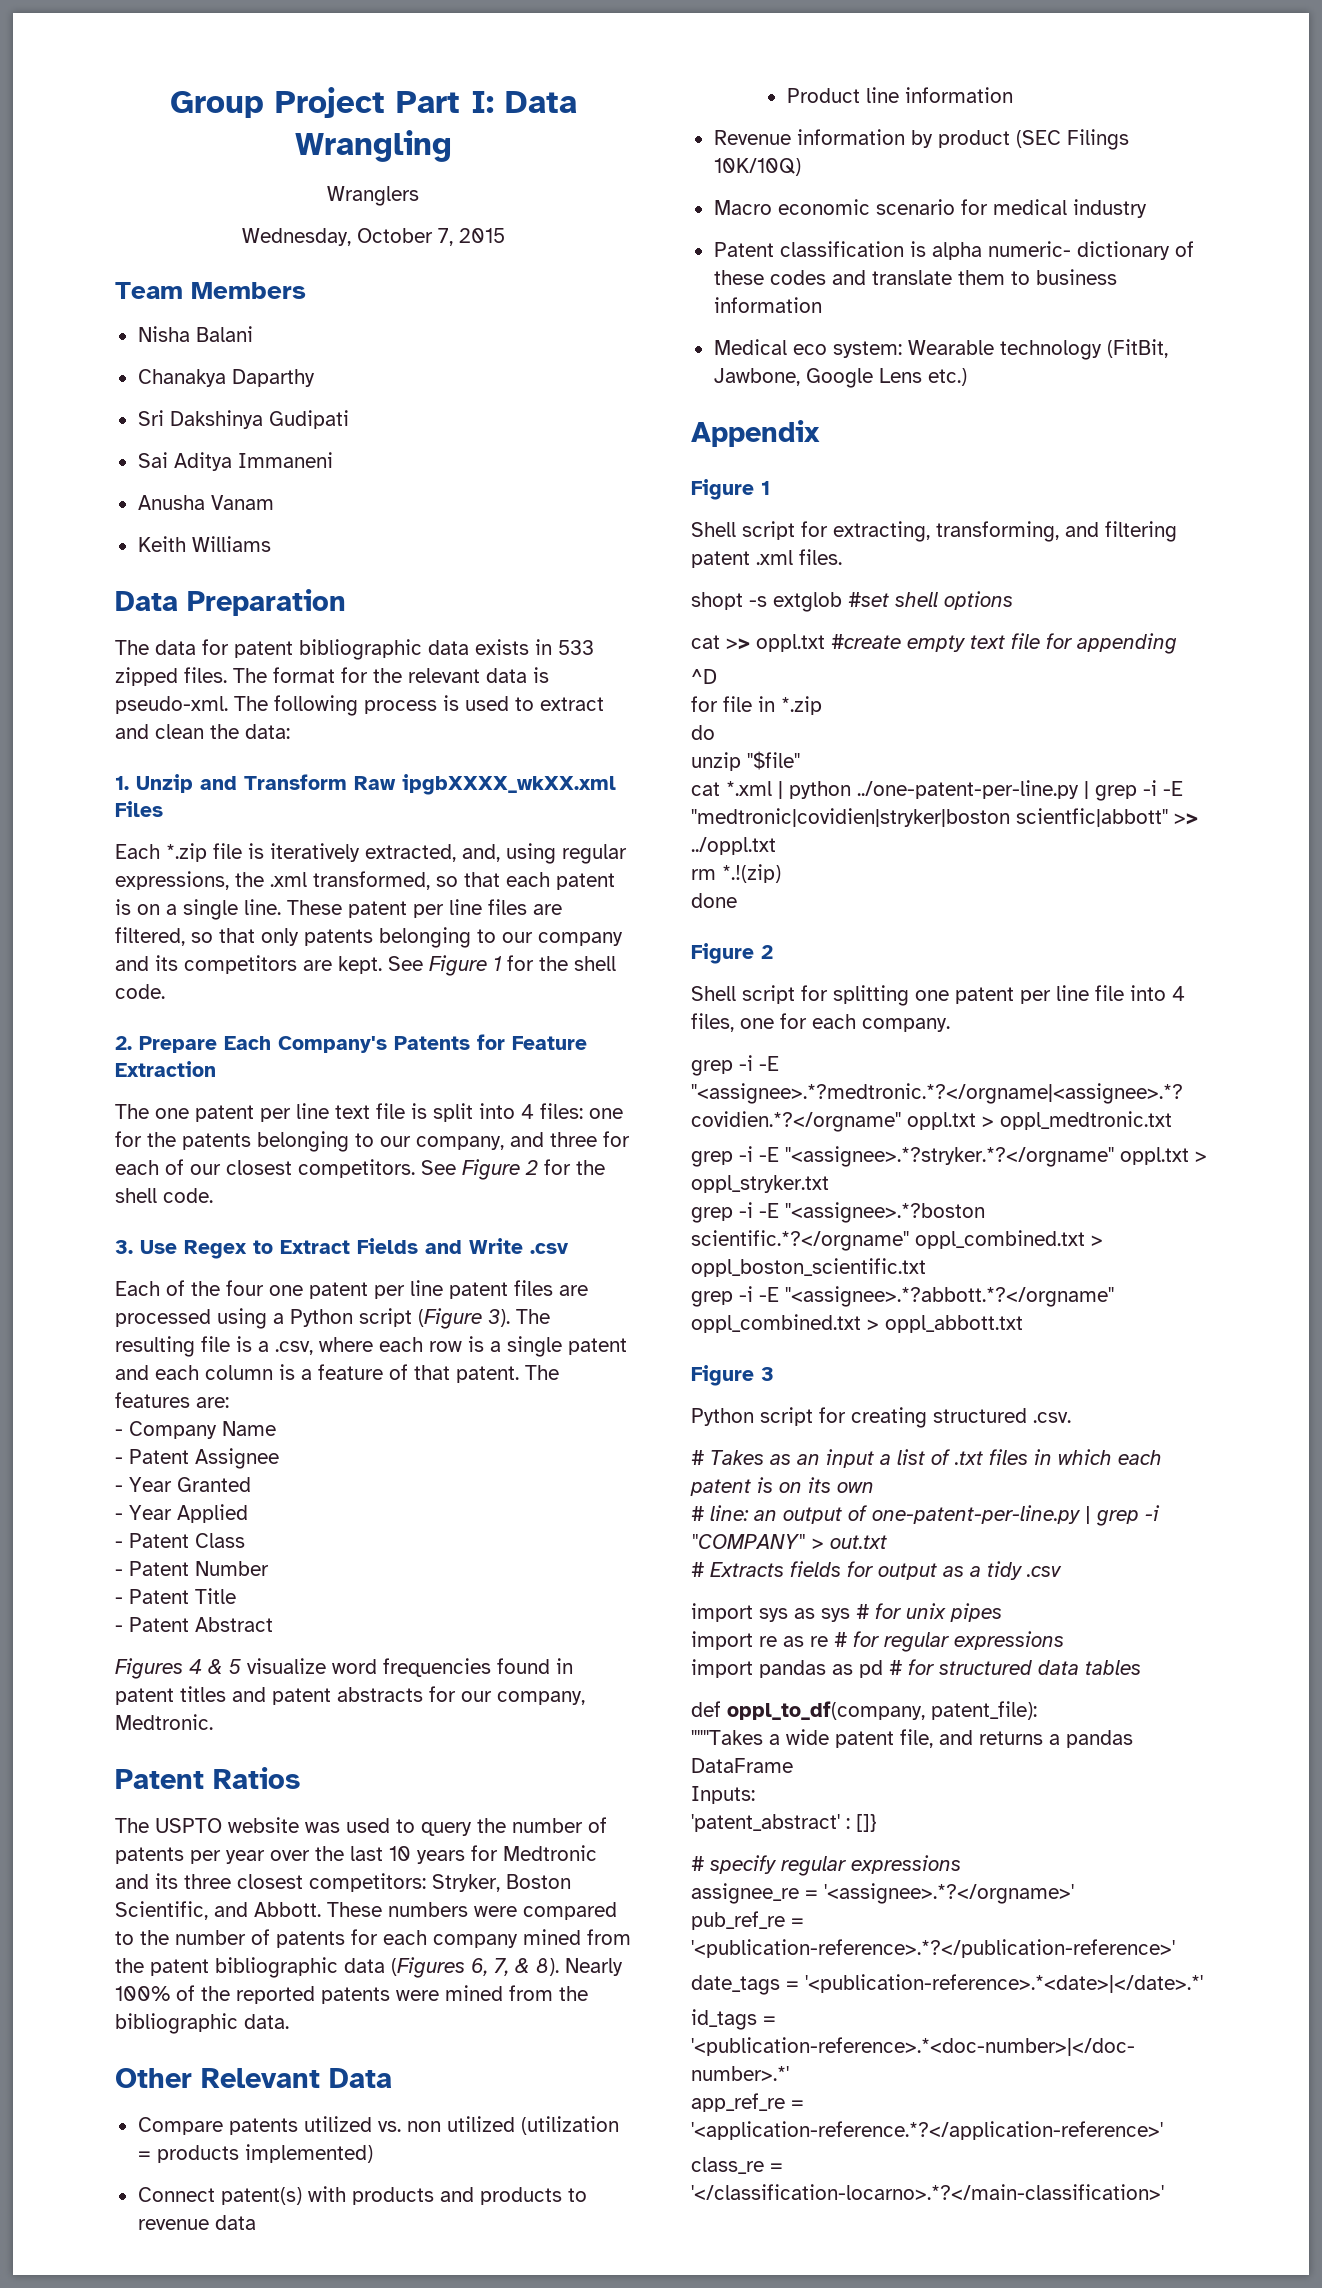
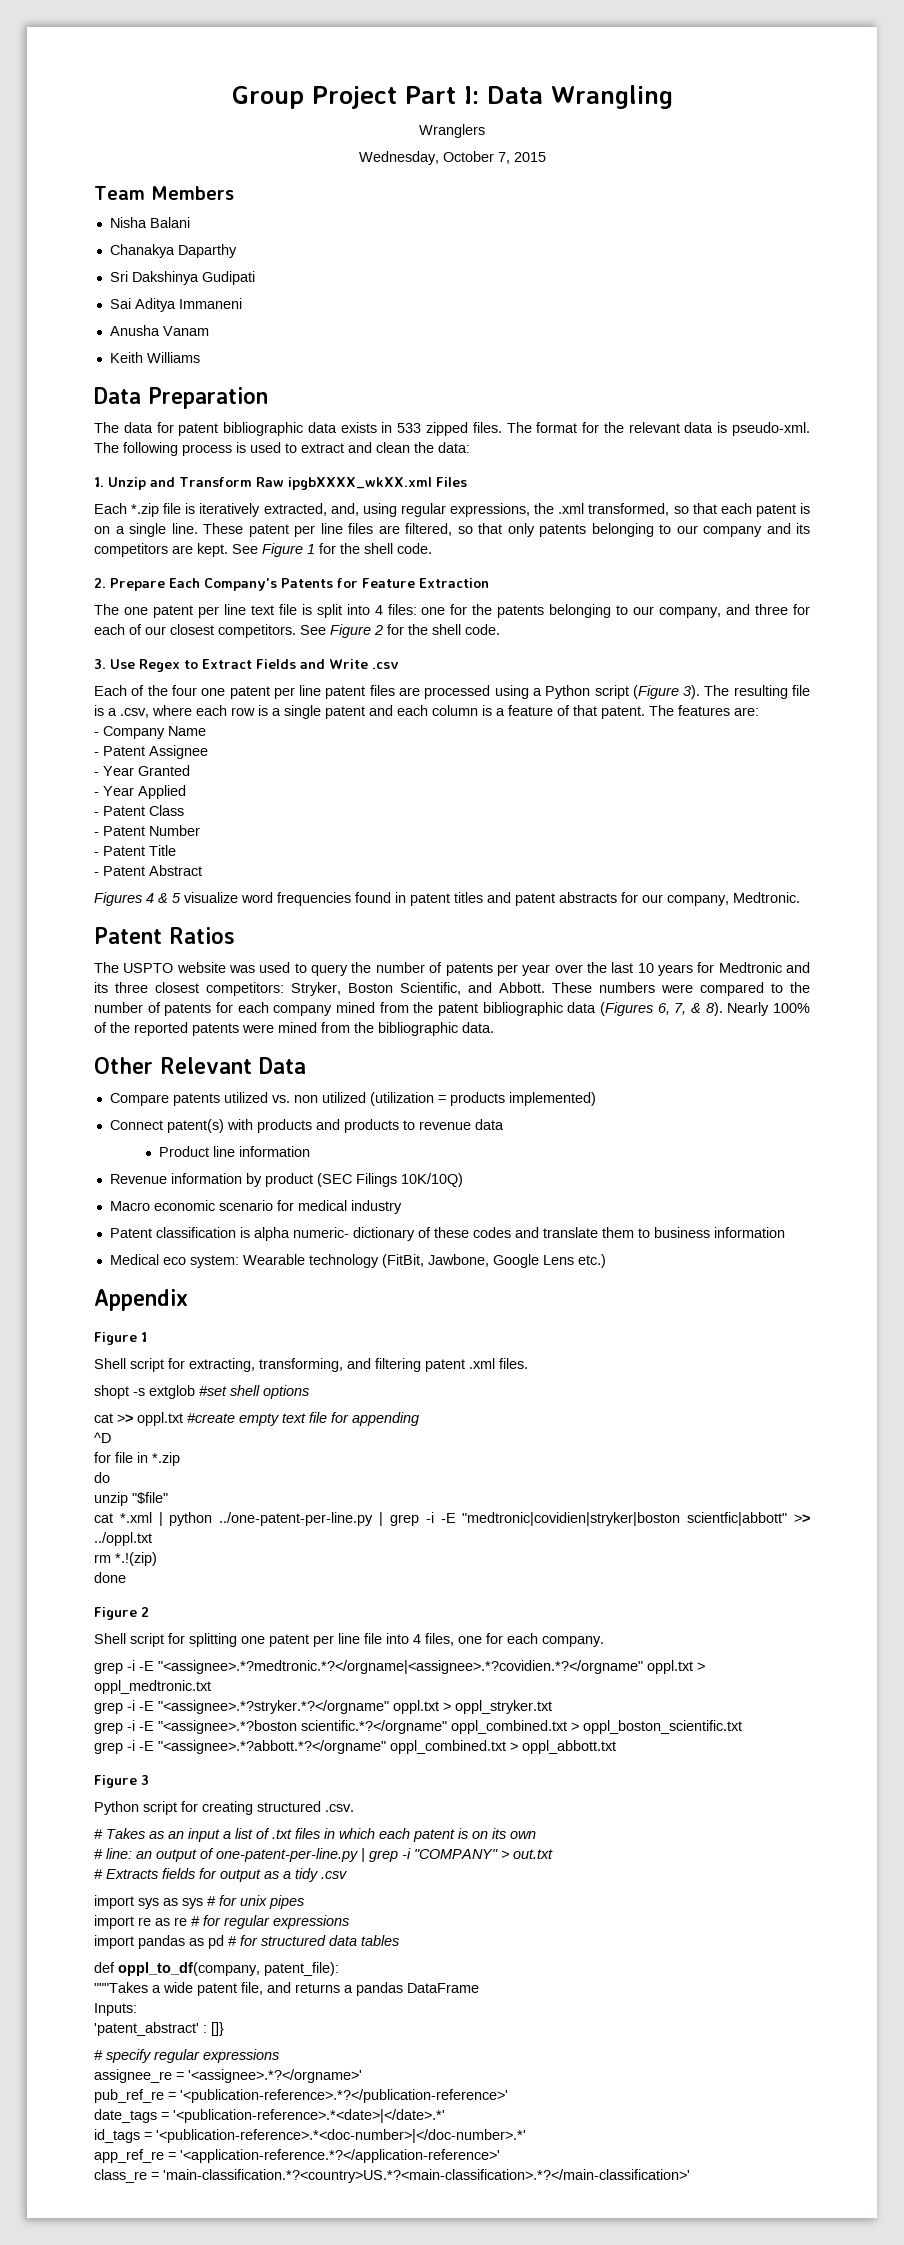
[691,2184,1164,2200] '</classification-locarno>.*?</main-classification>' -> [163,2169,690,2183] 'main-classification.*?<country>US.*?<main-classification>.*?</main-classification>'

